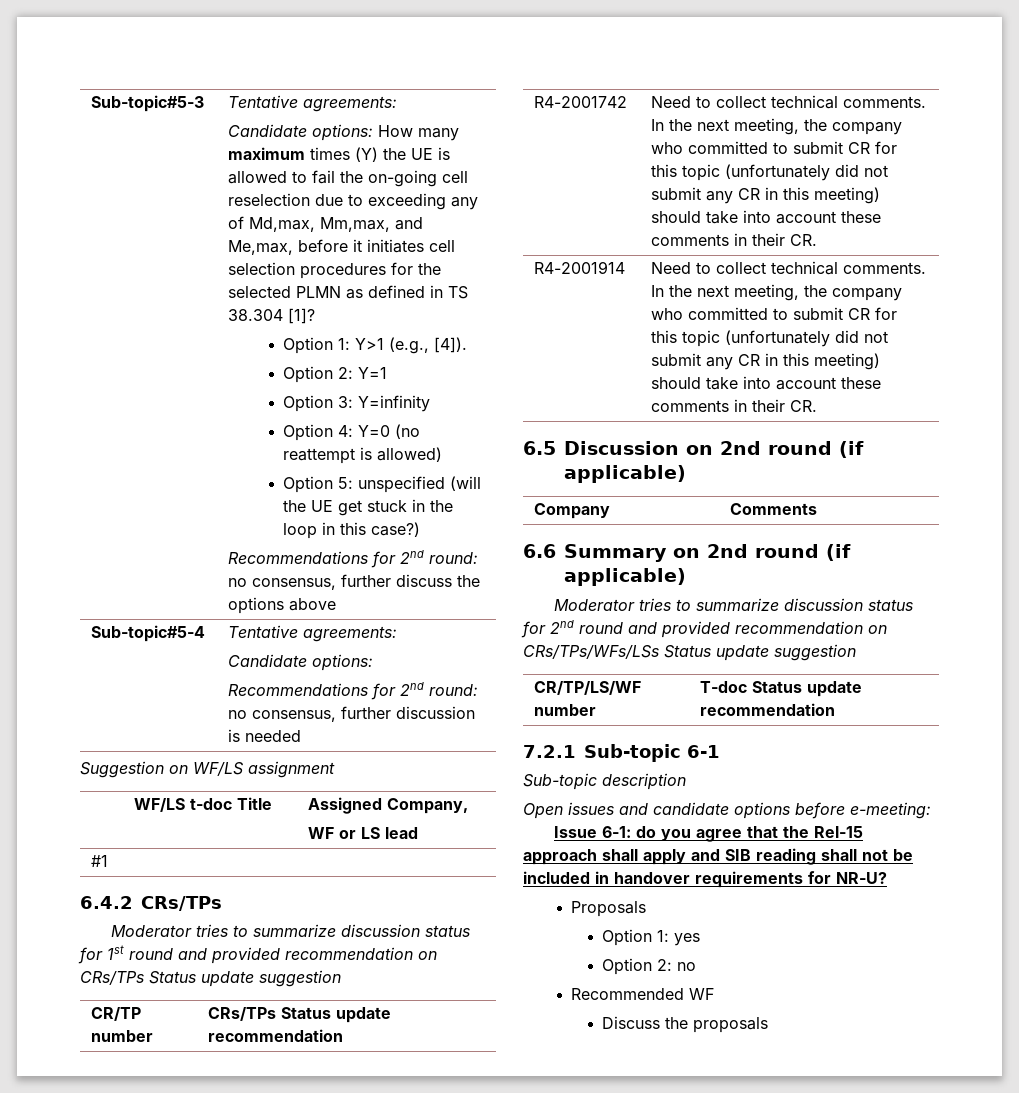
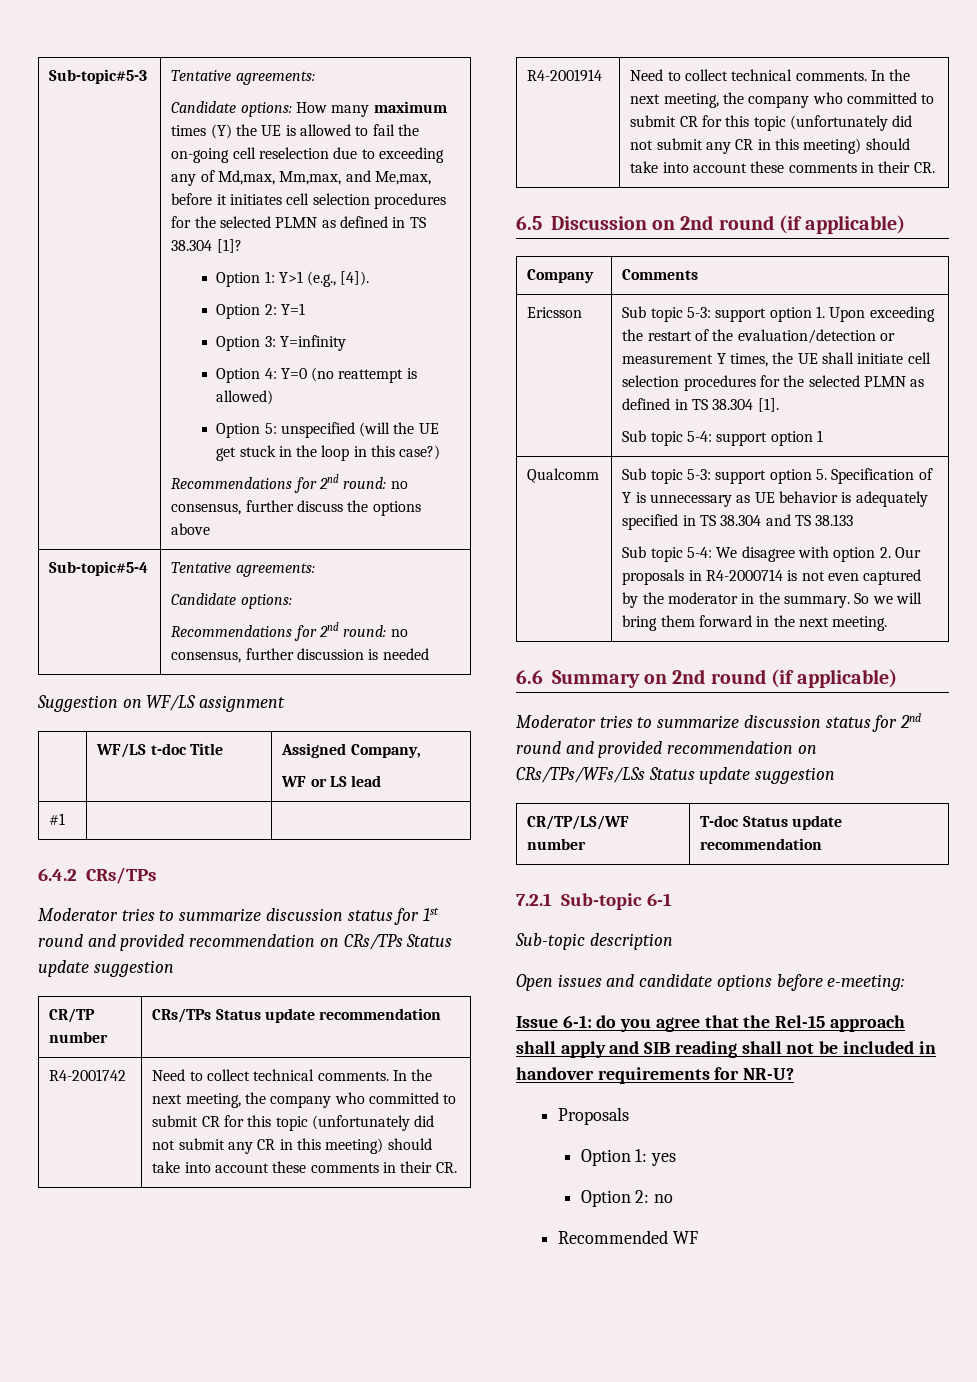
(818, 509) none -> [527,307,583,318] [622,306,935,322] [622,329,896,344] [622,352,931,367] [622,375,925,391] [622,398,779,412] [622,430,824,446] [527,468,600,483] [622,468,933,484] [622,491,928,507] [622,514,854,530] [622,546,921,562] [622,569,922,585] [622,592,922,608] [622,615,888,631] // Ericsson | Sub topic 5-3: support option 1. Upon exceeding the restart of the evaluation/detection or measurement Y times, the UE shall initiate cell selection procedures for the selected PLMN as defined in TS 38.304 [1]. // Sub topic 5-4: support option 1 // Qualcomm | Sub topic 5-3: support option 5. Specification of Y is unnecessary as UE behavior is adequately specified in TS 38.304 and TS 38.133 // Sub topic 5-4: We disagree with option 2. Our proposals in R4-2000714 is not even captured by the moderator in the summary. So we will bring them forward in the next meeting.
[602,1016,769,1033] // Discuss the proposals -> (698, 1237) none

